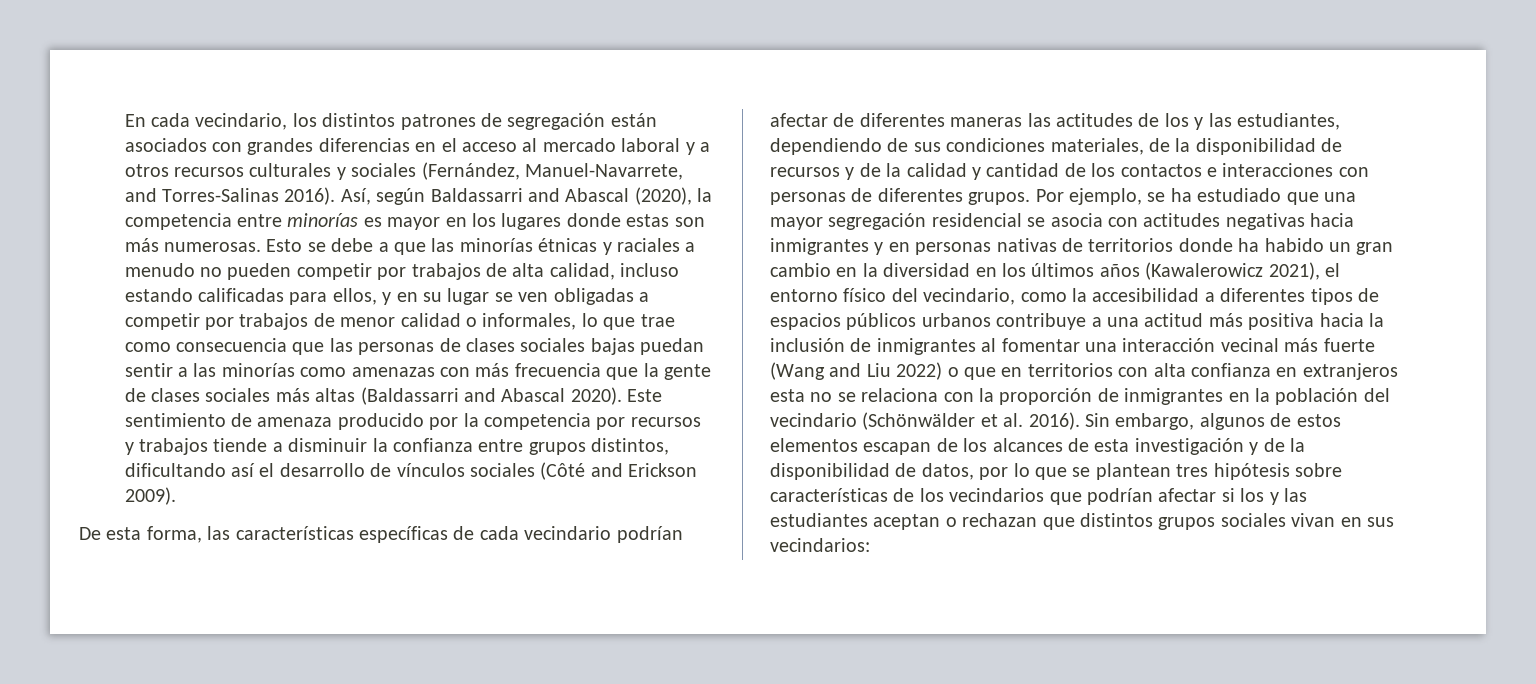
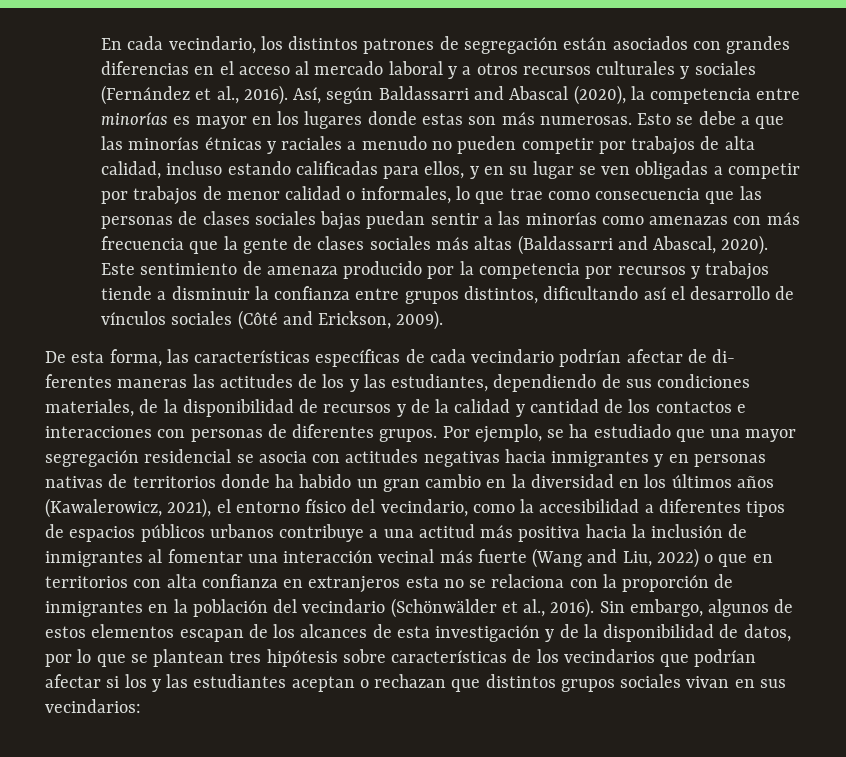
[421,162,683,180] [124,188,279,202] (Fernández, Manuel-Navarrete, and Torres-Salinas -> [101,85,239,105] (Fernández et al.,
[501,388,566,402] Abascal -> [653,236,717,254] Abascal,
[628,463,698,477] Erickson -> [318,311,392,329] Erickson,
[859,113,945,127] diferentes -> [712,349,736,363] [45,374,112,388] di- ferentes
[1145,262,1264,280] (Kawalerowicz -> [45,498,162,518] (Kawalerowicz,
[866,363,891,377] Liu -> [622,551,652,567] Liu,
[1003,413,1024,427] al. -> [523,599,546,617] al.,

